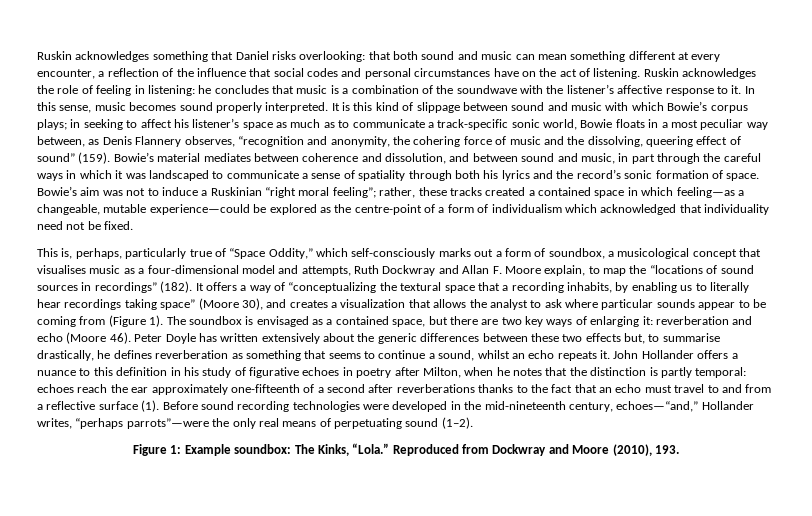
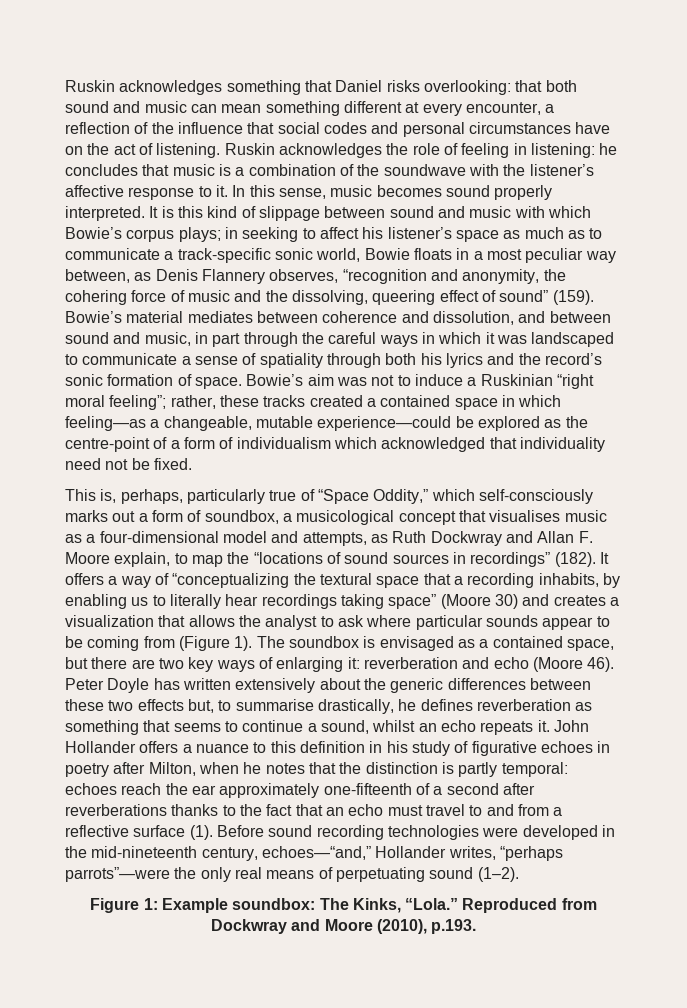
(351, 271) none -> [370,534,388,543] as
[241,298,263,310] 30), -> [494,594,518,609] 30)
[654,445,679,454] 193. -> [431,919,477,934] p.193.

